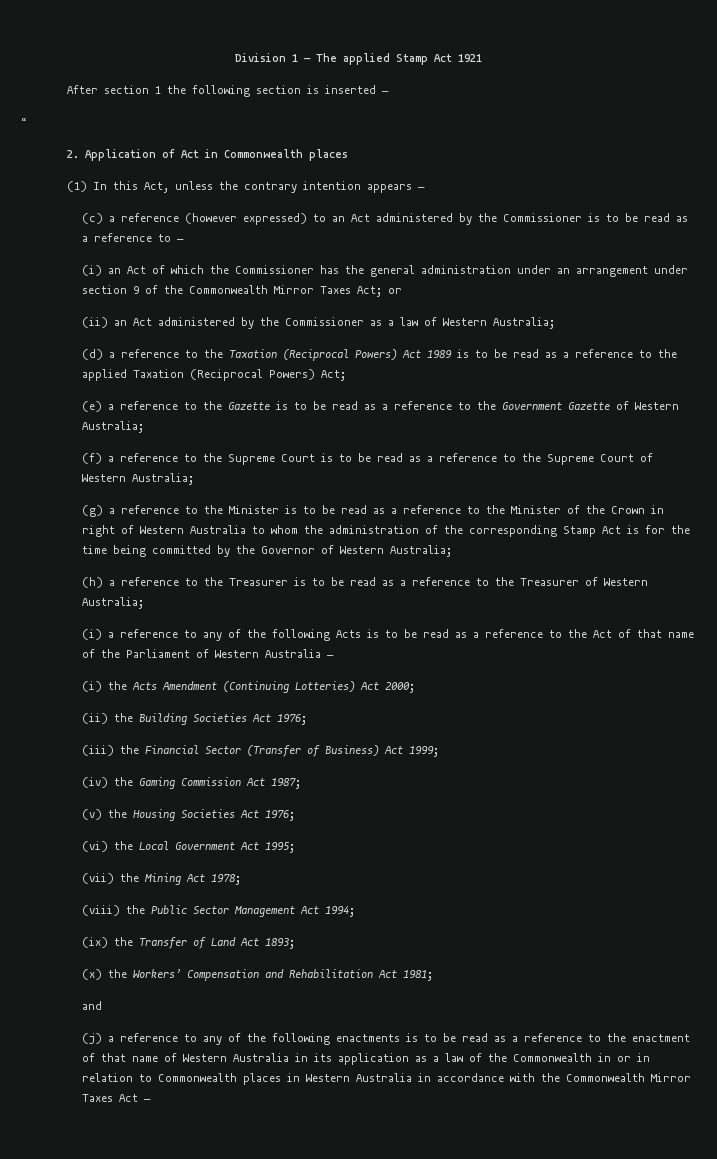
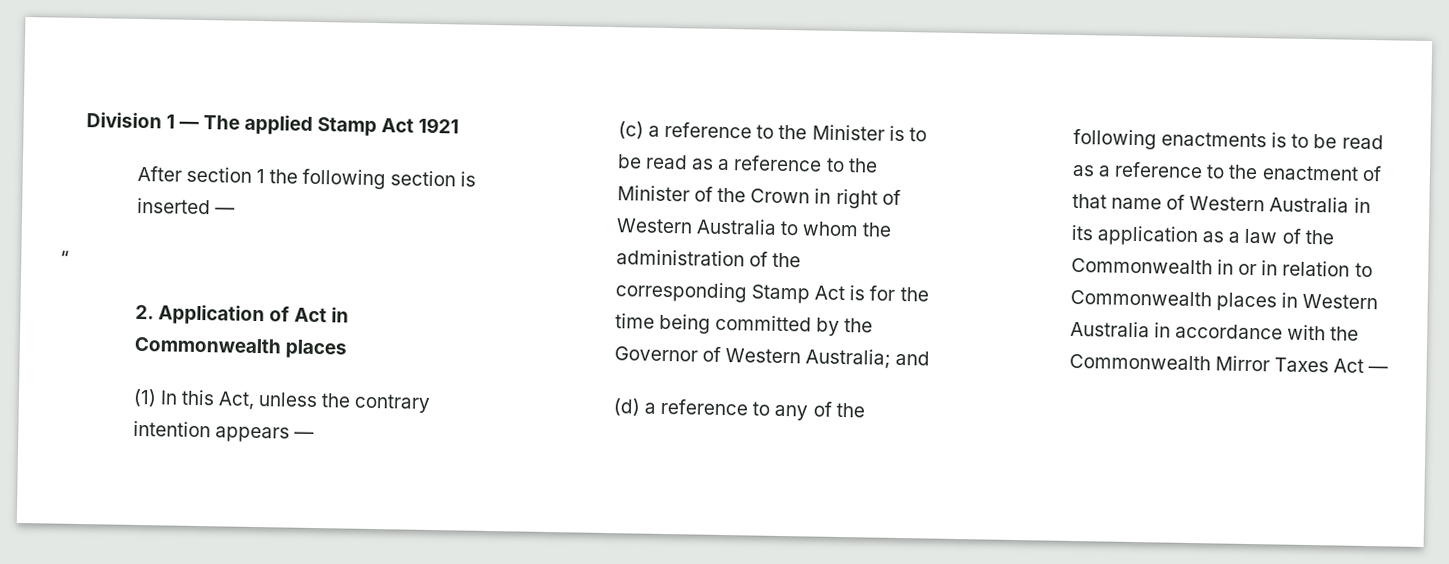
[185,213,689,225] [82,233,185,242] [82,265,689,277] [82,285,403,297] [82,317,556,329] [82,349,678,361] [82,369,347,381] [82,401,680,412] [82,421,145,433] [82,453,654,465] [82,473,195,485] [82,505,180,517] (however expressed) to an Act administered by the Commissioner is to be read as a reference to — // (i) an Act of which the Commissioner has the general administration under an arrangement under section 9 of the Commonwealth Mirror Taxes Act; or // (ii) an Act administered by the Commissioner as a law of Western Australia; // (d) a reference to the Taxation (Reciprocal Powers) Act 1989 is to be read as a reference to the applied Taxation (Reciprocal Powers) Act; // (e) a reference to the Gazette is to be read as a reference to the Government Gazette of Western Australia; // (f) a reference to the Supreme Court is to be read as a reference to the Supreme Court of Western Australia; // (g) a reference -> (753, 130) none
[82,577,649,588] [82,597,145,609] [82,629,695,641] [82,649,335,658] [82,681,416,693] [82,713,308,725] [82,745,440,757] [82,777,302,789] [82,809,296,821] [82,841,296,853] [82,873,242,885] [82,905,356,917] [82,937,296,949] [82,969,434,981] // (h) a reference to the Treasurer is to be read as a reference to the Treasurer of Western Australia; // (i) a reference to any of the following Acts is to be read as a reference to the Act of that name of the Parliament of Western Australia — // (i) the Acts Amendment (Continuing Lotteries) Act 2000; // (ii) the Building Societies Act 1976; // (iii) the Financial Sector (Transfer of Business) Act 1999; // (iv) the Gaming Commission Act 1987; // (v) the Housing Societies Act 1976; // (vi) the Local Government Act 1995; // (vii) the Mining Act 1978; // (viii) the Public Sector Management Act 1994; // (ix) the Transfer of Land Act 1893; // (x) the Workers’ Compensation and Rehabilitation Act 1981; // -> (892, 358) none
[82,1033,103,1044] (j) -> [612,398,640,417] (d)

